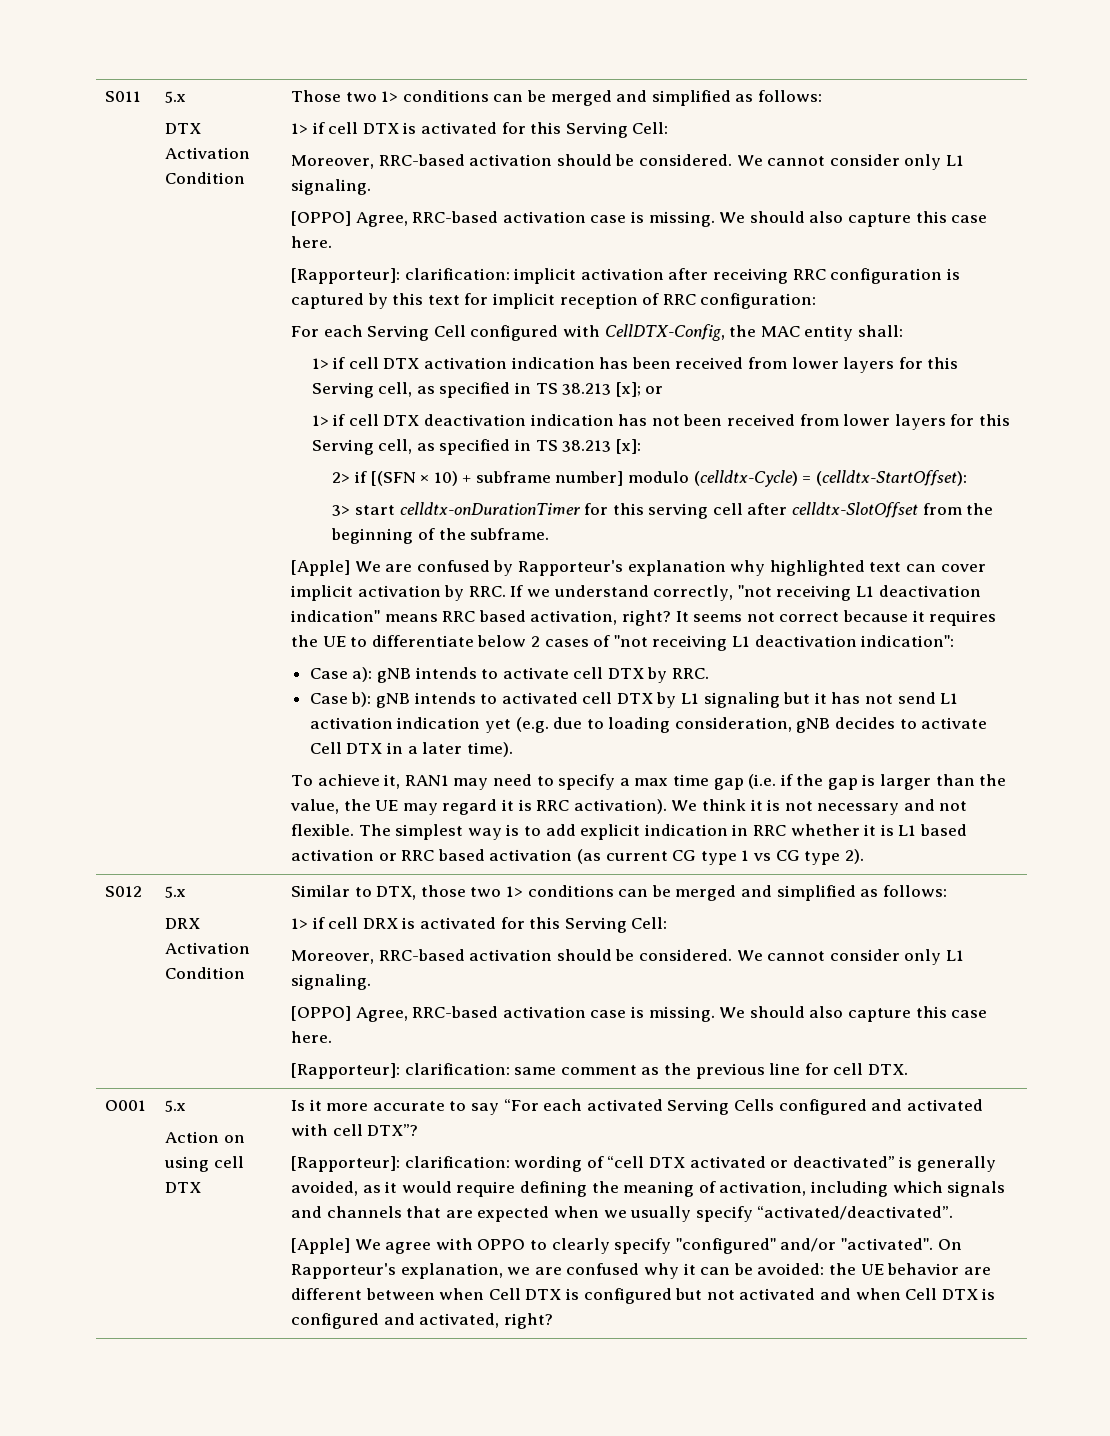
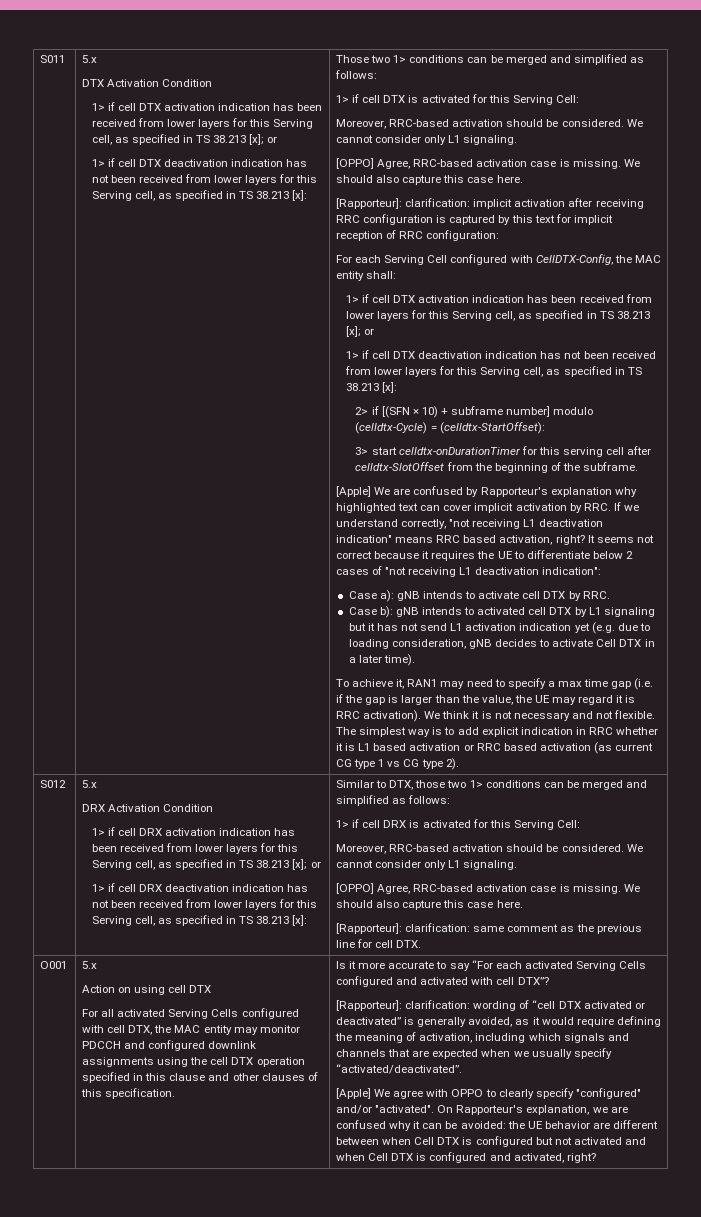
(246, 178) none -> [91,102,323,111] [91,118,314,129] [91,134,278,145] [91,158,308,167] [91,174,318,185] [91,190,308,201] // 1> if cell DTX activation indication has been received from lower layers for this Serving cell, as specified in TS 38.213 [x]; or // 1> if cell DTX deactivation indication has not been received from lower layers for this Serving cell, as specified in TS 38.213 [x]:
(246, 973) none -> [91,827,296,836] [91,843,299,854] [91,859,321,870] [91,883,309,892] [91,899,318,910] [91,915,308,926] // 1> if cell DRX activation indication has been received from lower layers for this Serving cell, as specified in TS 38.213 [x]; or // 1> if cell DRX deactivation indication has not been received from lower layers for this Serving cell, as specified in TS 38.213 [x]:
(202, 1187) none -> [82,1008,299,1019] [82,1025,300,1035] [82,1040,257,1051] [82,1057,305,1067] [82,1072,318,1083] [81,1088,176,1099] // For all activated Serving Cells configured with cell DTX, the MAC entity may monitor PDCCH and configured downlink assignments using the cell DTX operation specified in this clause and other clauses of this specification.

